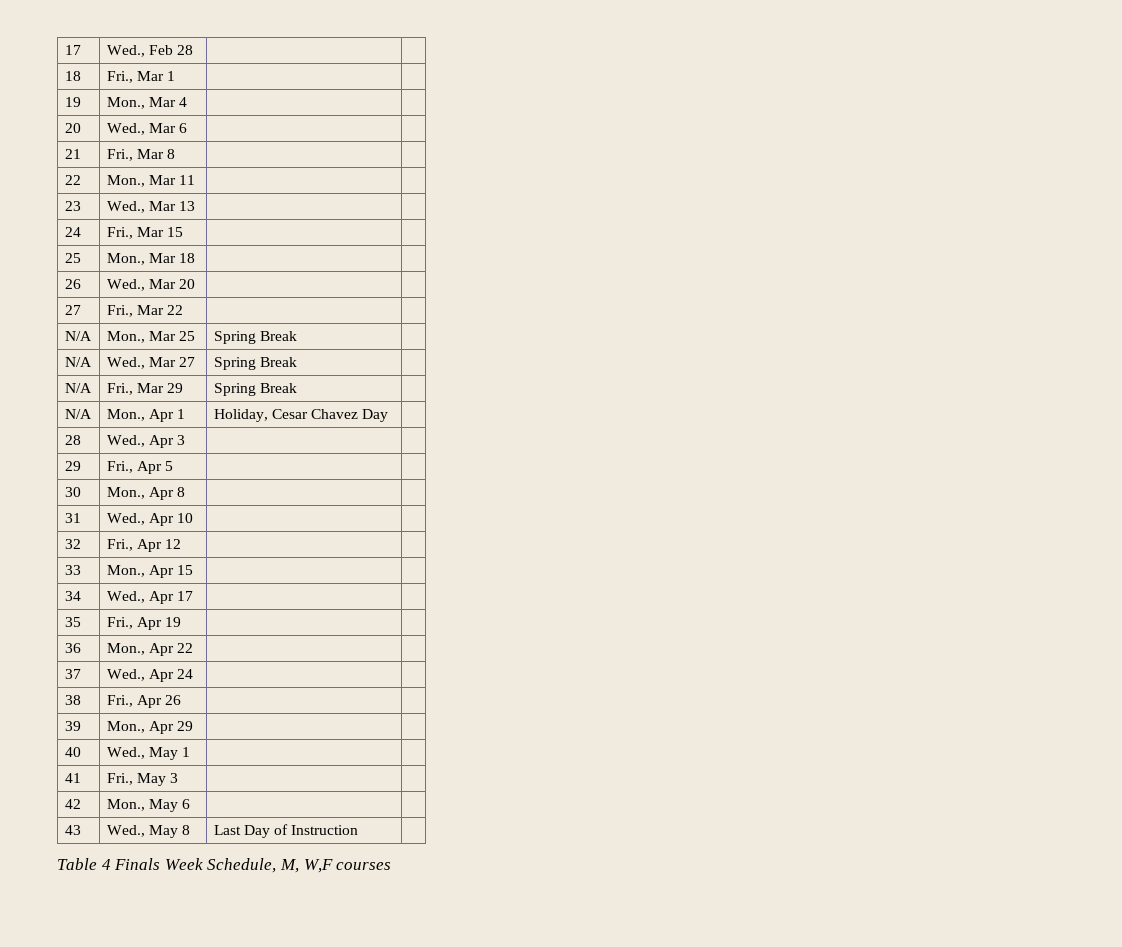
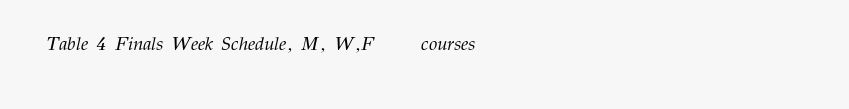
[64,45,81,55] [106,45,194,57] [64,71,81,81] [106,71,176,83] [64,97,81,107] [106,97,188,109] [64,123,81,133] [106,123,188,135] [64,149,81,159] [106,149,176,161] [64,175,81,185] [106,175,196,187] [64,201,81,211] [106,201,196,213] [64,227,81,237] [106,227,184,239] [64,253,81,263] [106,253,196,265] [64,279,81,289] [106,279,196,291] [64,305,81,315] [106,305,184,317] [64,331,92,341] [106,331,196,343] [213,331,297,344] [64,357,92,367] [106,357,196,369] [213,357,297,370] [64,383,92,393] [106,383,184,395] [213,383,297,396] [64,409,92,419] [106,409,186,422] [213,409,389,422] [64,435,81,445] [106,435,186,448] [64,461,81,471] [106,461,174,474] [64,487,81,497] [106,487,186,500] [64,513,81,523] [106,513,194,526] [64,539,81,549] [106,539,182,552] [64,565,81,575] [106,565,194,578] [64,591,81,601] [106,591,194,604] [64,617,81,627] [106,617,182,630] [64,643,81,653] [106,643,194,656] [64,669,81,679] [106,669,194,682] [64,695,81,705] [106,695,182,708] [64,721,81,731] [106,721,194,734] [64,747,81,757] [106,747,191,760] [64,773,81,783] [106,773,179,786] [64,799,81,809] [106,799,191,812] [64,825,81,835] [106,825,191,838] [213,824,359,838] 17 | Wed., Feb 28 | | // 18 | Fri., Mar 1 | | // 19 | Mon., Mar 4 | | // 20 | Wed., Mar 6 | | // 21 | Fri., Mar 8 | | // 22 | Mon., Mar 11 | | // 23 | Wed., Mar 13 | | // 24 | Fri., Mar 15 | | // 25 | Mon., Mar 18 | | // 26 | Wed., Mar 20 | | // 27 | Fri., Mar 22 | | // N/A | Mon., Mar 25 | Spring Break | // N/A | Wed., Mar 27 | Spring Break | // N/A | Fri., Mar 29 | Spring Break | // N/A | Mon., Apr 1 | Holiday, Cesar Chavez Day | // 28 | Wed., Apr 3 | | // 29 | Fri., Apr 5 | | // 30 | Mon., Apr 8 | | // 31 | Wed., Apr 10 | | // 32 | Fri., Apr 12 | | // 33 | Mon., Apr 15 | | // 34 | Wed., Apr 17 | | // 35 | Fri., Apr 19 | | // 36 | Mon., Apr 22 | | // 37 | Wed., Apr 24 | | // 38 | Fri., Apr 26 | | // 39 | Mon., Apr 29 | | // 40 | Wed., May 1 | | // 41 | Fri., May 3 | | // 42 | Mon., May 6 | | // 43 | Wed., May 8 | Last Day of Instruction | // -> (46, 43) none

